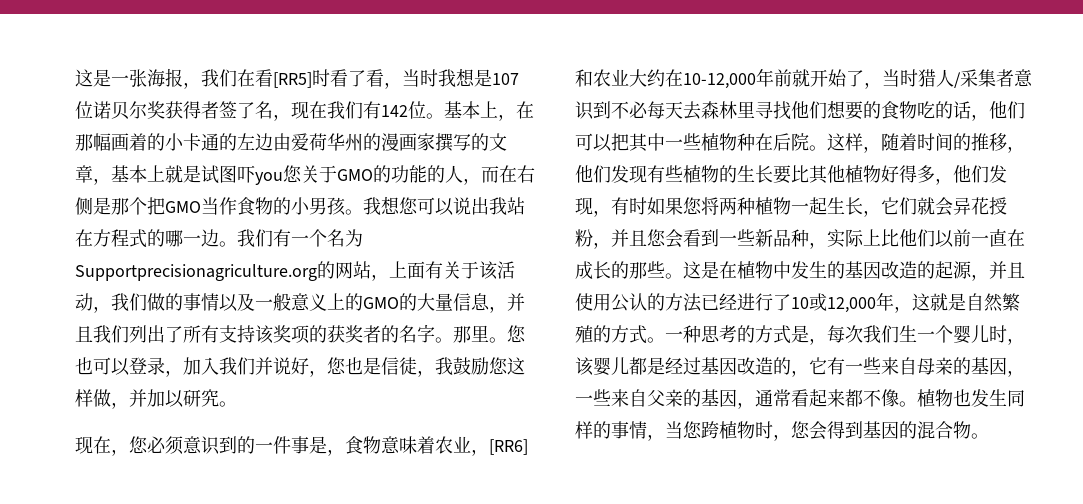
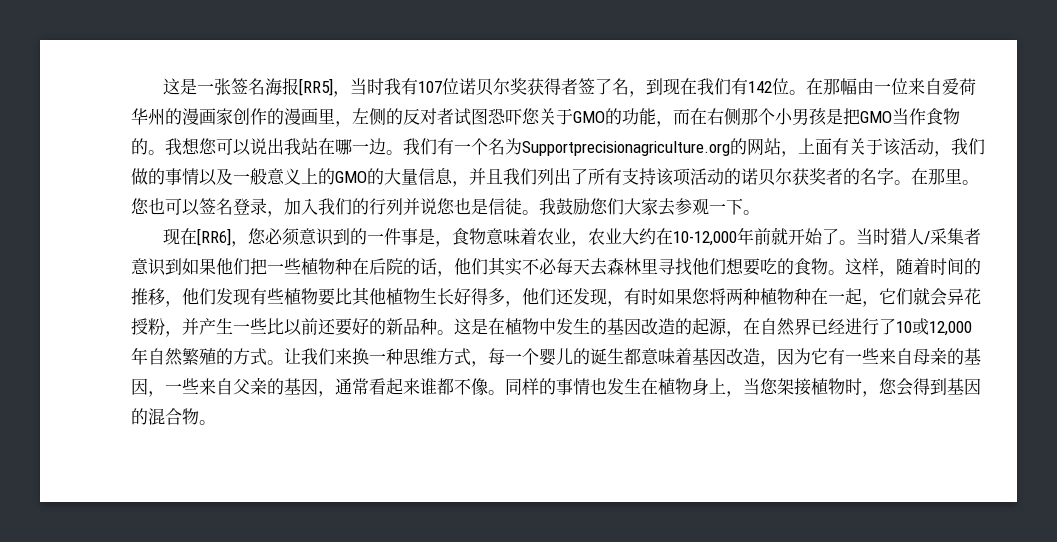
[147,68,384,89] 海报，我们在看[RR5]时看了看 -> [231,78,334,96] 签名海报[RR5]
[456,68,492,87] 想是 -> [401,78,419,95] 有
(291, 117) none -> [646,78,664,95] 到
[444,101,534,121] [75,133,507,152] [75,165,283,185] 基本上，在那幅画着的小卡通的左边由爱荷华州的漫画家撰写的文章，基本上就是试图吓you -> [806,78,977,95] [131,108,522,127] 在那幅由一位来自爱荷华州的漫画家创作的漫画里，左侧的反对者试图恐吓
[427,165,463,183] 的人 -> (656, 116) none
[93,197,147,215] 是那个 -> [741,108,843,126] 那个小男孩是
[291,197,346,216] 小男孩 -> (148, 146) none
[93,229,165,248] 方程式的 -> (335, 146) none
[273,325,327,344] 奖项的 -> [673,168,792,186] 项活动的诺贝尔
(453, 340) none -> [911,168,928,185] 在
(130, 367) none -> [199,198,233,215] 签名
[255,357,327,377] 并说好， -> [352,198,437,215] 的行列并说
[417,370,435,377] ， -> [522,210,539,215] 。
[507,357,525,375] [75,389,219,409] 这样做，并加以研究 -> [607,198,743,216] 们大家去参观一下
(111, 445) none -> [197,228,232,246] [RR6]
[489,439,528,455] [575,69,593,87] [RR6]和 -> (589, 244) none
[864,82,882,89] ， -> [839,240,857,245] 。
(611, 110) none -> [182,257,522,277] 如果他们把一些植物种在后院的话，他们其实
[863,101,1025,121] [575,133,809,152] 的食物吃的话，他们可以把其中一些植物种在后院 -> [760,258,828,275] 吃的食物
[719,165,773,183] 的生长 -> (318, 296) none
(881, 174) none -> [420,288,454,305] 生长
(989, 174) none -> [556,288,574,305] 还
[791,197,863,215] 一起生长 -> [794,288,862,305] 种在一起
[629,229,1025,249] [575,261,665,279] 且您会看到一些新品种，实际上比他们以前一直在成长的那些 -> [199,318,437,336] 产生一些比以前还要好的新品种
[989,261,1025,279] [575,293,702,312] 并且使用公认的方法 -> [743,318,811,336] 在自然界
[894,293,966,313] ，这就是 -> (148, 356) none
[665,325,1025,345] [575,357,809,377] 一种思考的方式是，每次我们生一个婴儿时，该婴儿都是经过基因改造的， -> [284,348,811,367] 让我们来换一种思维方式，每一个婴儿的诞生都意味着基因改造，因为
(845, 398) none -> [420,378,437,395] 谁
[917,389,1025,407] [575,421,719,441] 植物也发生同样的事情，当您跨 -> [505,378,811,397] 同样的事情也发生在植物身上，当您架接

